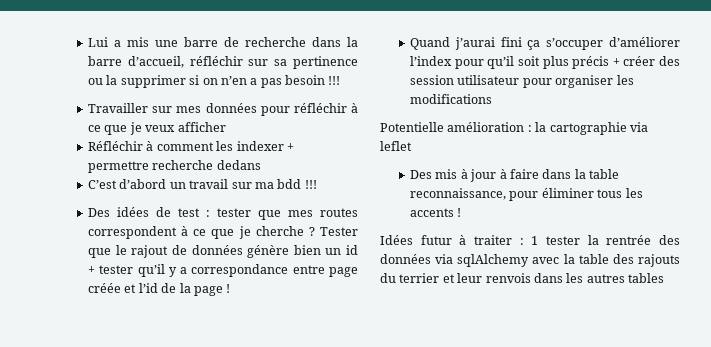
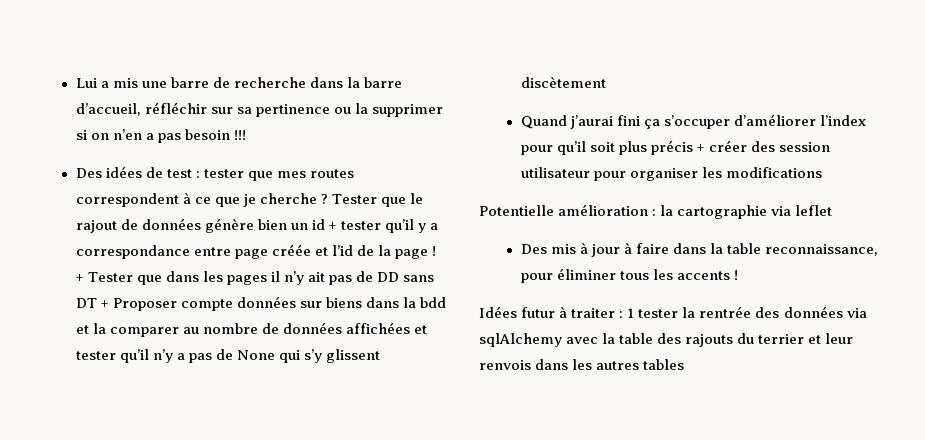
[88,103,358,116] [88,122,226,135] [88,141,294,151] [88,160,261,173] [88,179,317,189] // Travailler sur mes données pour réfléchir à ce que je veux afficher // Réfléchir à comment les indexer + permettre recherche dedans // C’est d’abord un travail sur ma bdd !!! -> (246, 135) none
(231, 288) none -> [75,271,435,285] [75,296,446,311] [75,322,427,337] [75,349,380,363] [520,76,606,88] + Tester que dans les pages il n’y ait pas de DD sans DT + Proposer compte données sur biens dans la bdd et la comparer au nombre de données affichées et tester qu’il n’y a pas de None qui s’y glissent discètement

